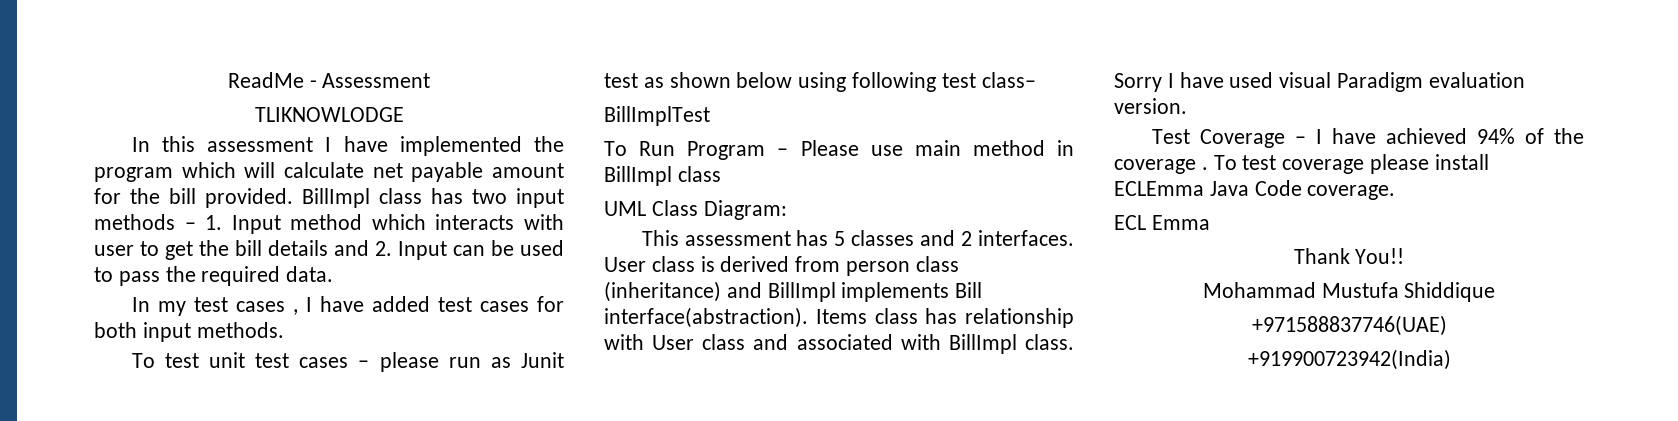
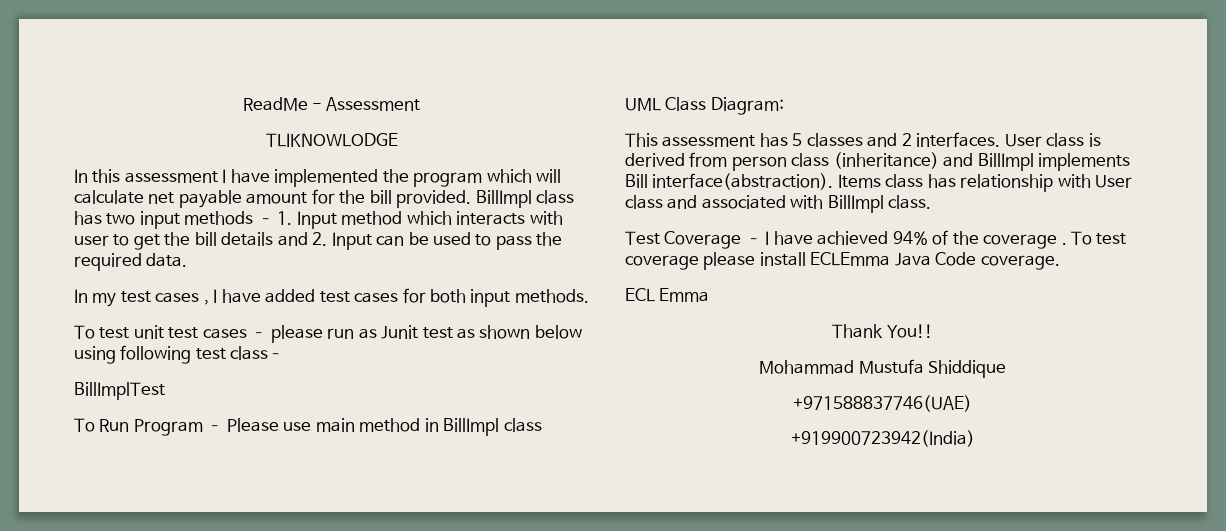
[1114,72,1525,92] [1114,98,1187,114] Sorry I have used visual Paradigm evaluation version. -> (932, 202) none

